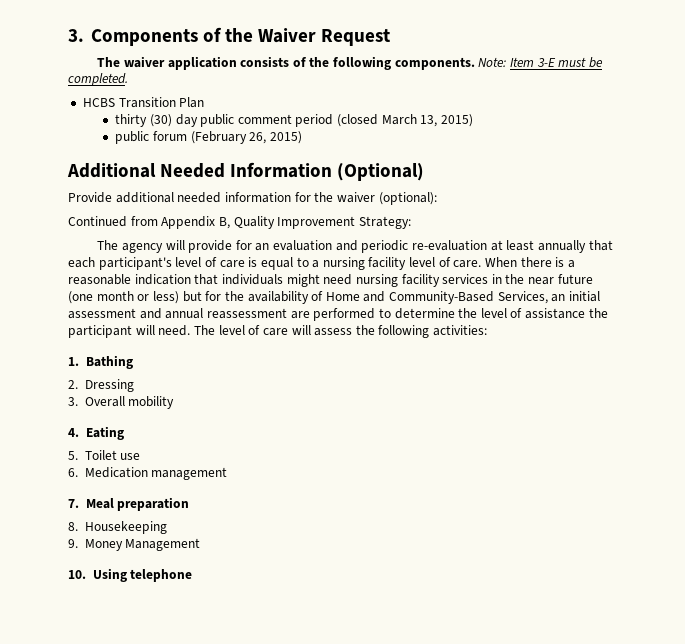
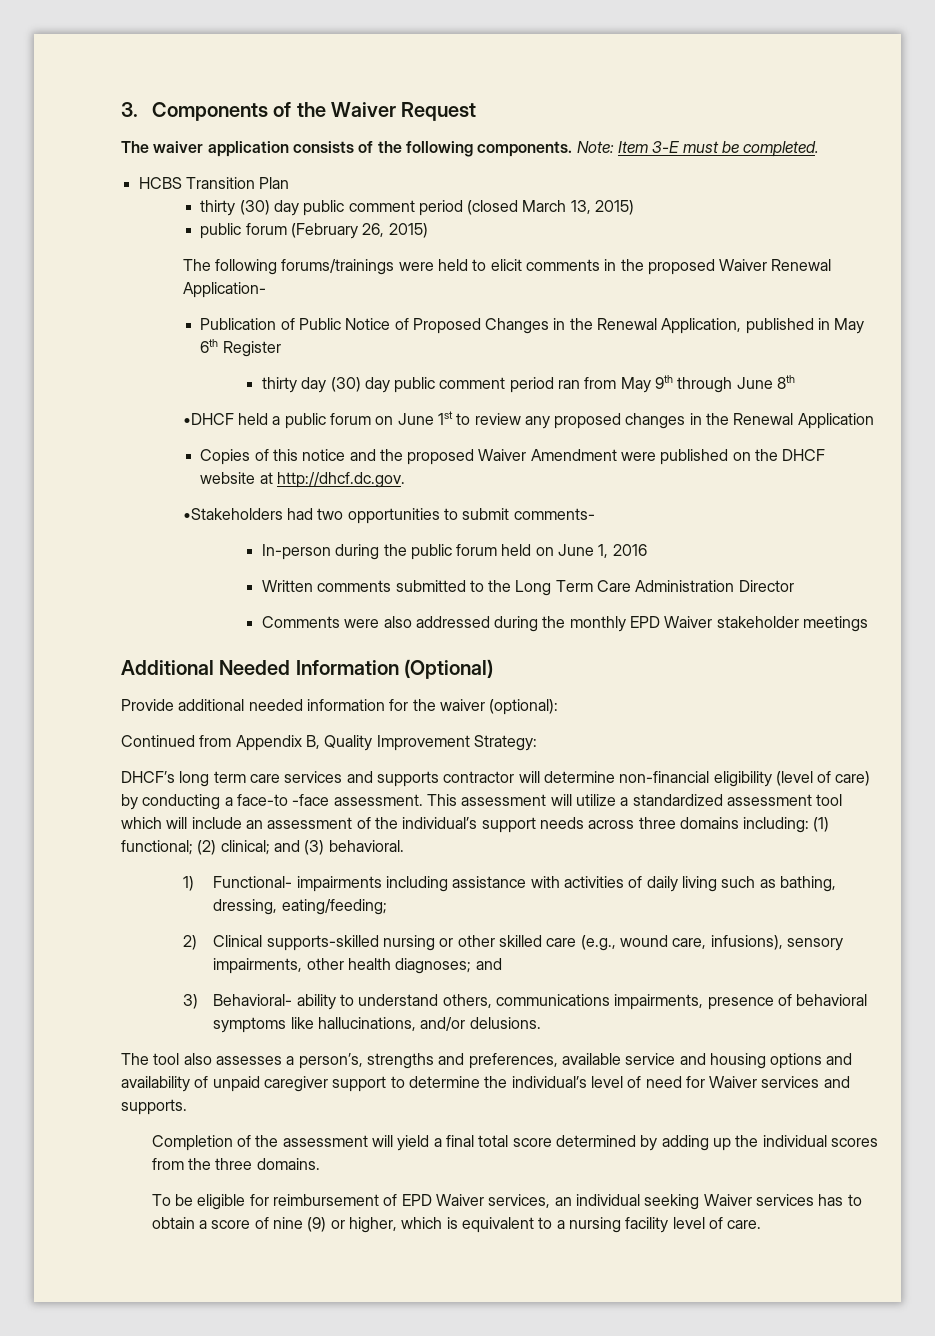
(302, 137) none -> [182,259,832,275] [182,282,266,298] [200,318,865,334] [200,339,281,357] [261,375,796,393] [182,411,874,429] [200,449,826,465] [200,472,405,488] [182,508,595,524] [261,544,647,560] [261,580,794,596] [261,616,869,632] // The following forums/trainings were held to elicit comments in the proposed Waiver Renewal Application- // Publication of Public Notice of Proposed Changes in the Renewal Application, published in May 6th Register // thirty day (30) day public comment period ran from May 9th through June 8th // •DHCF held a public forum on June 1st to review any proposed changes in the Renewal Application // Copies of this notice and the proposed Waiver Amendment were published on the DHCF website at http://dhcf.dc.gov. // •Stakeholders had two opportunities to submit comments- // In-person during the public forum held on June 1, 2016 // Written comments submitted to the Long Term Care Administration Director // Comments were also addressed during the monthly EPD Waiver stakeholder meetings
[97,240,613,253] [68,257,293,270] The agency will provide for an evaluation and periodic re-evaluation at least annually that each participant's level of care is equal -> [121,771,871,787] [121,794,843,810] [121,817,830,833] [121,840,404,855] [182,876,836,892] [213,899,387,915] [182,935,843,951] [213,958,502,974] [182,994,868,1010] [213,1017,541,1033] [121,1053,853,1069] [121,1076,850,1092] [121,1099,187,1115] [151,1135,878,1151] [151,1158,320,1170] [151,1194,862,1210] [151,1217,535,1233] DHCF’s long term care services and supports contractor will determine non-financial eligibility (level of care) by conducting a face-to -face assessment. This assessment will utilize a standardized assessment tool which will include an assessment of the individual’s support needs across three domains including: (1) functional; (2) clinical; and (3) behavioral. // 1) Functional- impairments including assistance with activities of daily living such as bathing, dressing, eating/feeding; // 2) Clinical supports-skilled nursing or other skilled care (e.g., wound care, infusions), sensory impairments, other health diagnoses; and // 3) Behavioral- ability to understand others, communications impairments, presence of behavioral symptoms like hallucinations, and/or delusions. // The tool also assesses a person’s, strengths and preferences, available service and housing options and availability of unpaid caregiver support to determine the individual’s level of need for Waiver services and supports. // Completion of the assessment will yield a final total score determined by adding up the individual scores from the three domains. // To be eligible for reimbursement of EPD Waiver services, an individual seeking Waiver services has to obtain a score of nine (9) or higher, which is equivalent
[485,257,575,268] [68,274,593,287] [68,291,601,304] [68,308,608,321] [68,325,488,338] [68,355,133,369] [68,379,134,392] [68,396,175,409] [68,426,124,440] [68,450,141,460] [68,467,228,480] [68,497,190,511] [68,521,167,534] [68,538,201,551] [68,568,193,582] When there is a reasonable indication that individuals might need nursing facility services in the near future (one month or less) but for the availability of Home and Community-Based Services, an initial assessment and annual reassessment are performed to determine the level of assistance the participant will need. The level of care will assess the following activities: // 1. Bathing // 2. Dressing // 3. Overall mobility // 4. Eating // 5. Toilet use // 6. Medication management // 7. Meal preparation // 8. Housekeeping // 9. Money Management // 10. Using telephone -> (762, 1224) none

